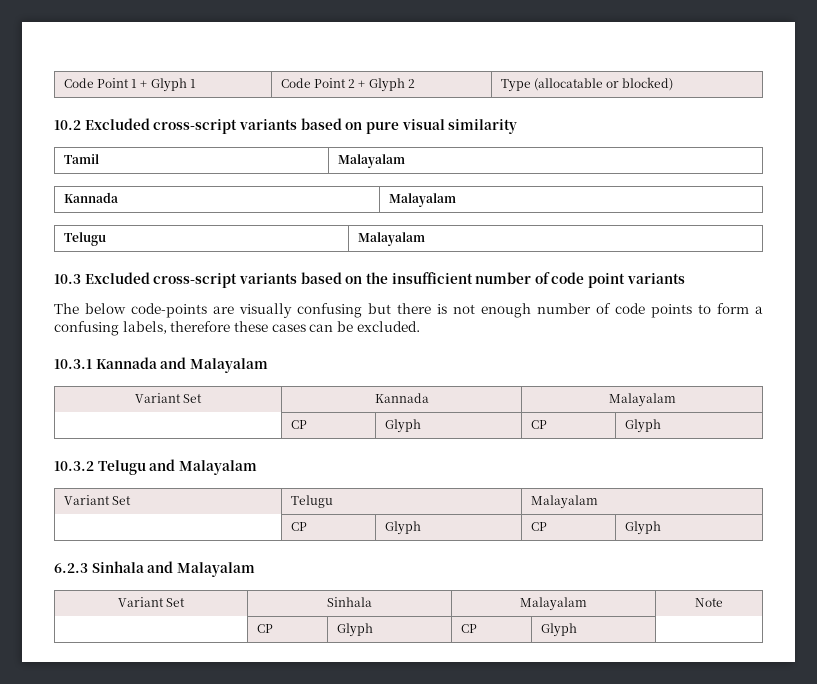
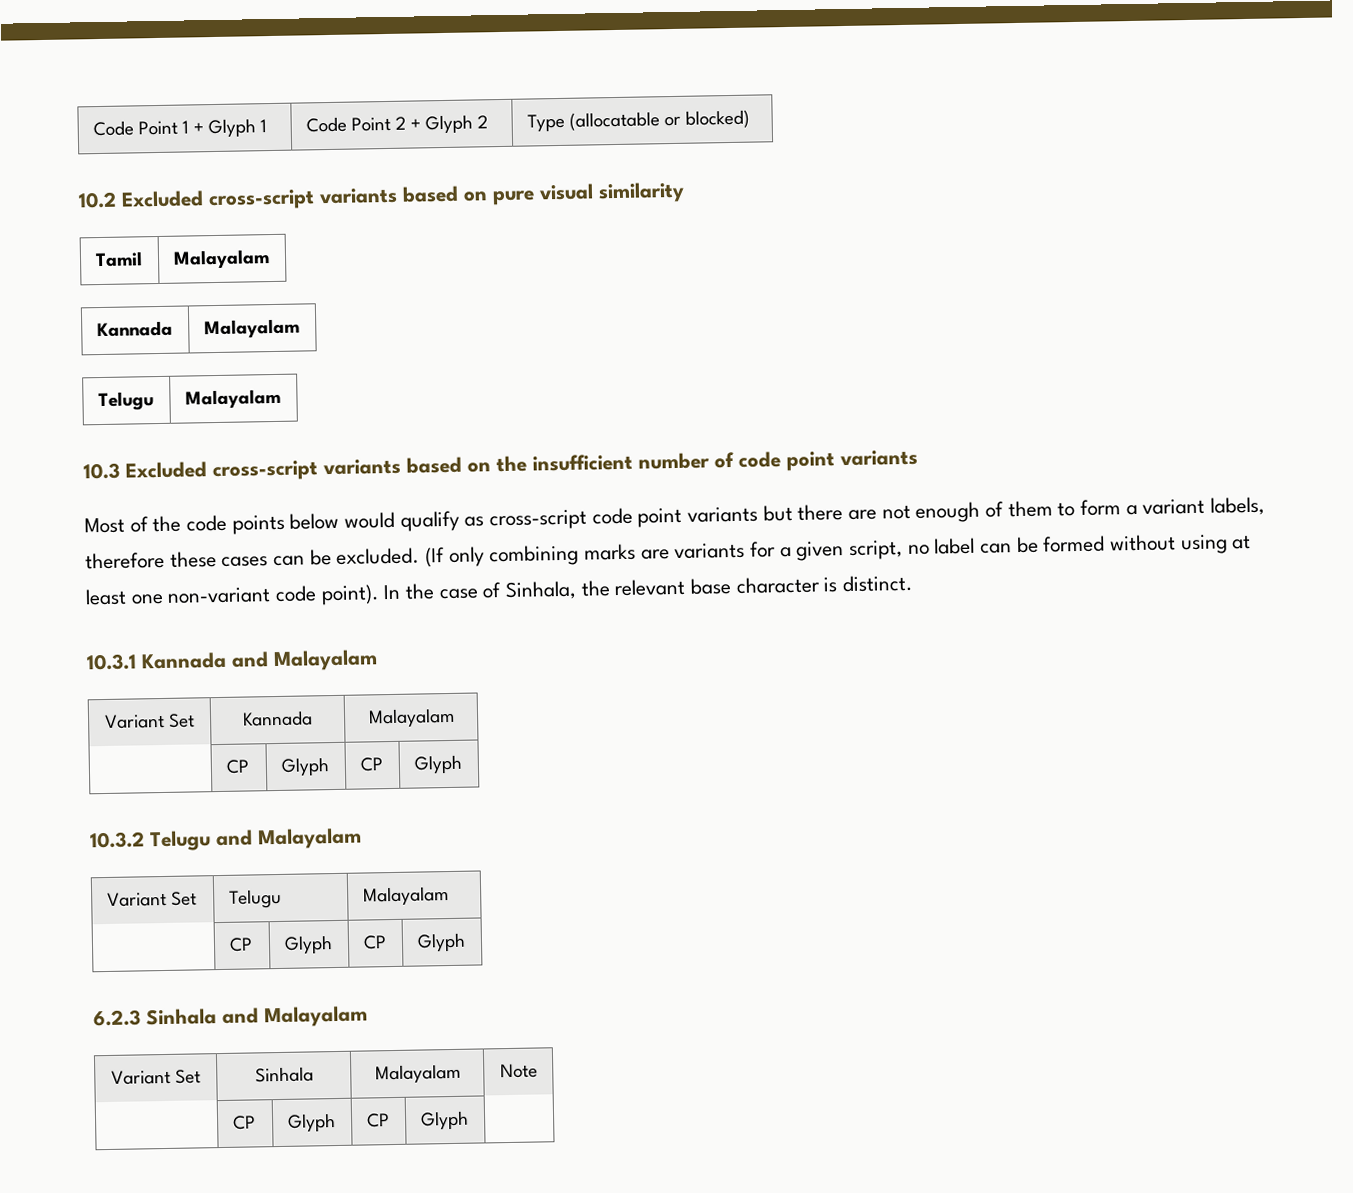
[54,303,362,318] The below code-points are visually confusing -> [84,506,759,535] Most of the code points below would qualify as cross-script code point variants
[437,304,447,314] is -> [848,509,878,520] are
[537,303,692,318] number of code points -> [985,500,1053,518] of them
[54,321,119,336] confusing -> [1142,498,1206,515] variant
(420, 326) none -> [425,534,1252,568] [85,574,914,606] (If only combining marks are variants for a given script, no label can be formed without using at least one non-variant code point). In the case of Sinhala, the relevant base character is distinct.

